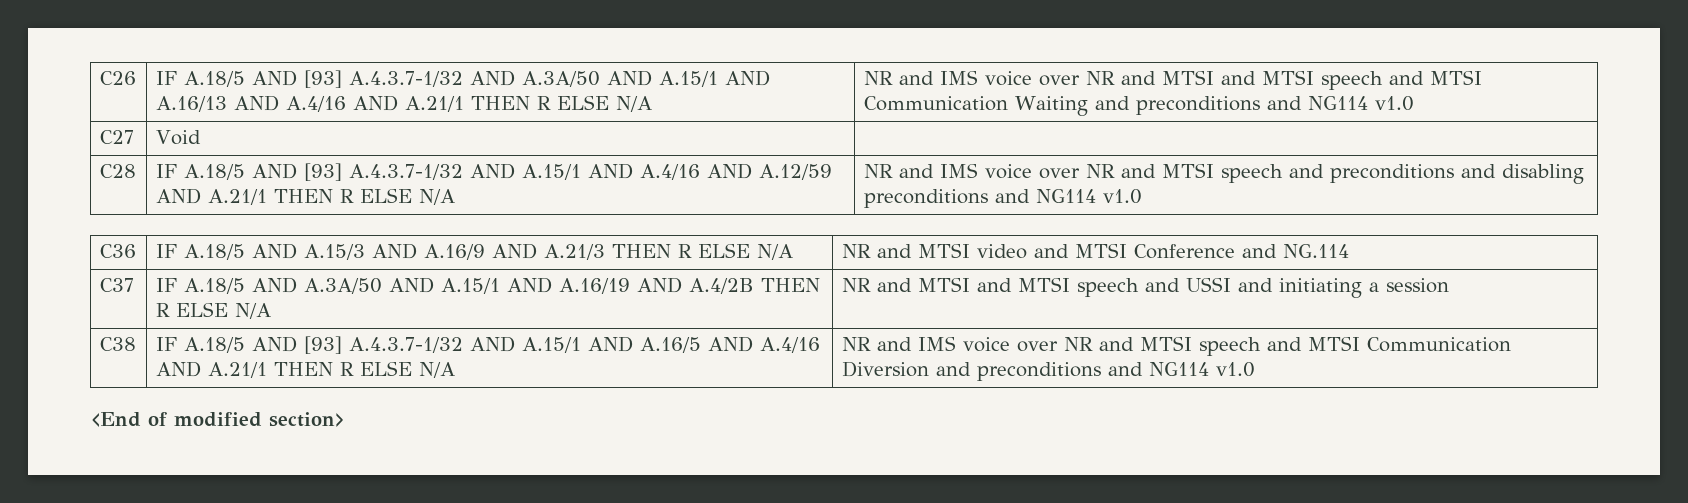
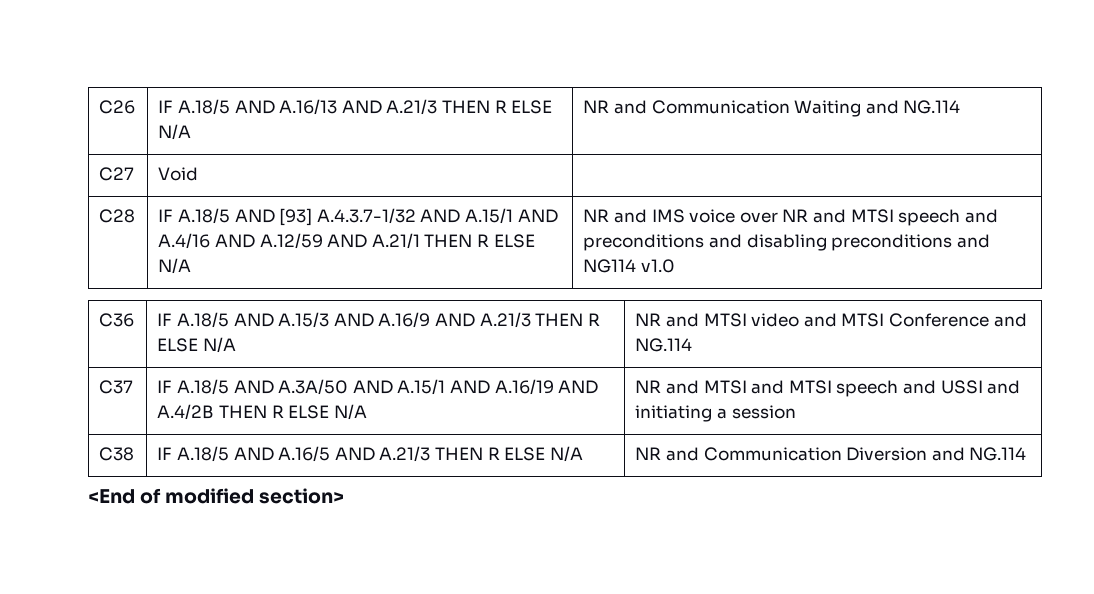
[303,70,770,88] [155,95,652,112] [863,70,1482,90] [863,96,1414,116] [93] A.4.3.7-1/32 AND A.3A/50 AND A.15/1 AND A.16/13 AND A.4/16 AND A.21/1 THEN R ELSE N/A | NR and IMS voice over NR and MTSI and MTSI speech and MTSI Communication Waiting and preconditions and NG114 v1.0 -> [279,99,553,115] [158,124,192,140] [583,100,961,117] A.16/13 AND A.21/3 THEN R ELSE N/A | NR and Communication Waiting and NG.114
[303,336,820,354] [155,361,455,378] [841,336,1511,356] [841,361,1255,381] [93] A.4.3.7-1/32 AND A.15/1 AND A.16/5 AND A.4/16 AND A.21/1 THEN R ELSE N/A | NR and IMS voice over NR and MTSI speech and MTSI Communication Diversion and preconditions and NG114 v1.0 -> [278,446,583,462] [635,447,1027,461] A.16/5 AND A.21/3 THEN R ELSE N/A | NR and Communication Diversion and NG.114

